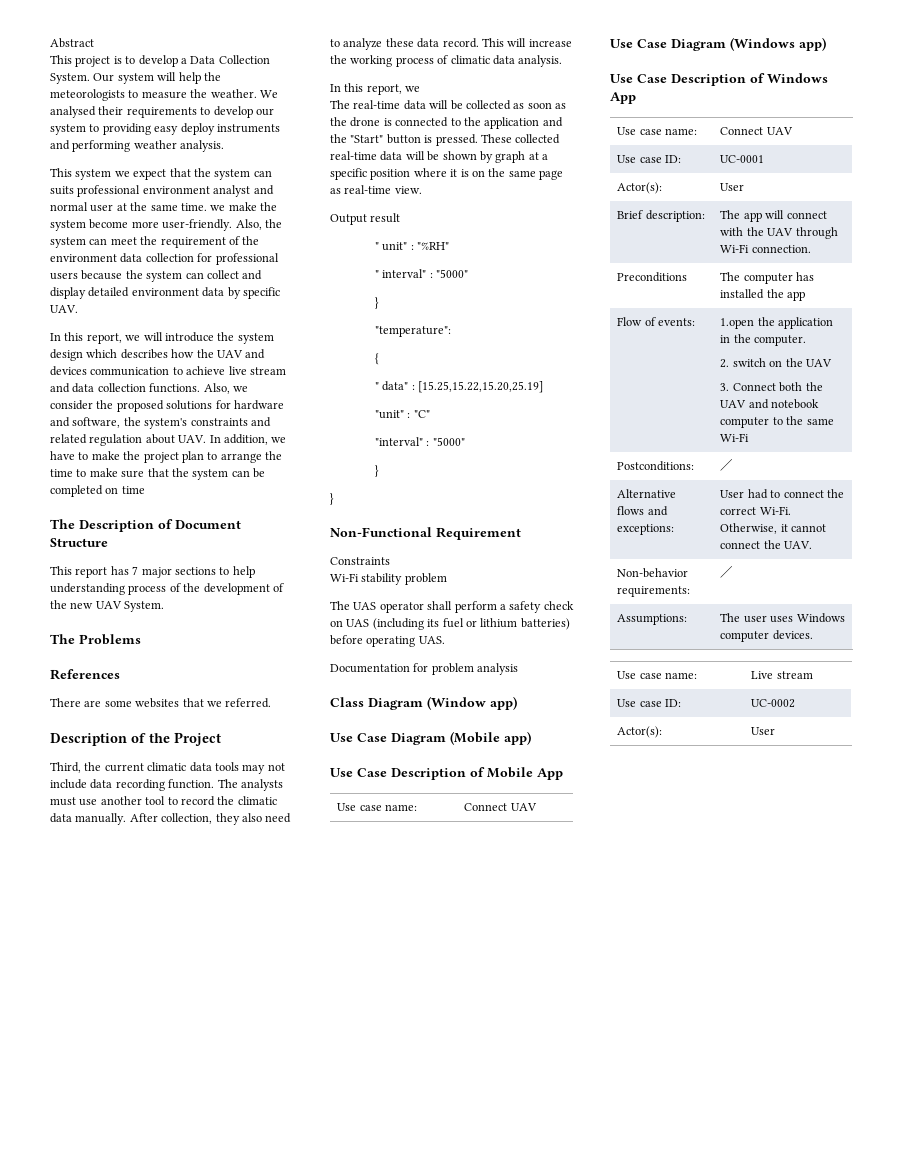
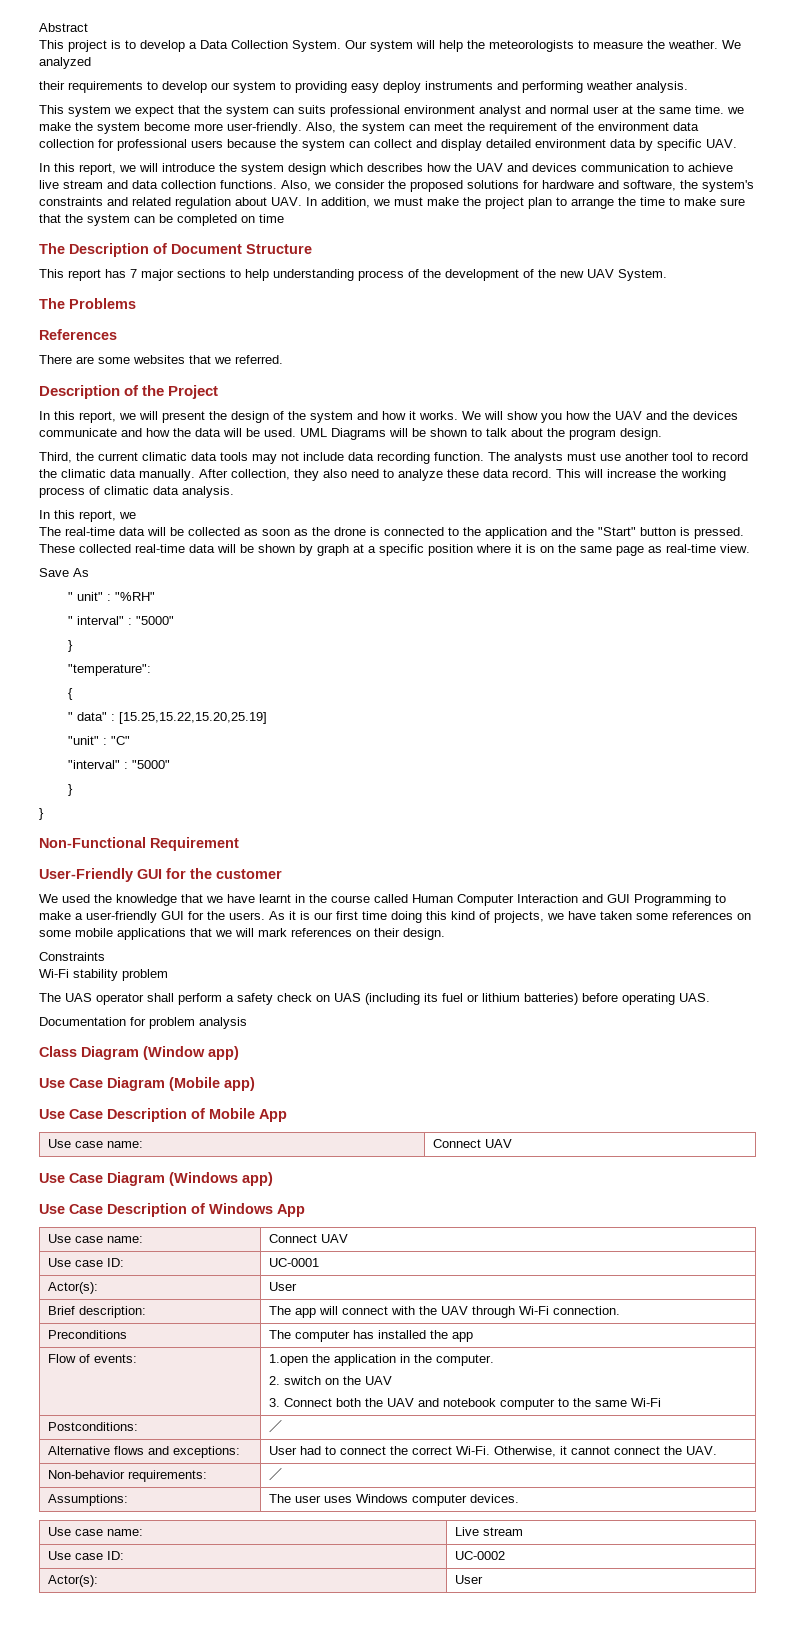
[50,106,96,118] analysed -> [39,57,91,69] analyzed //
[50,451,89,460] have to -> [394,197,423,206] must
(221, 739) none -> [39,411,738,423] [39,428,662,440] // In this report, we will present the design of the system and how it works. We will show you how the UAV and the devices communicate and how the data will be used. UML Diagrams will be shown to talk about the program design.
[330,213,401,225] Output result -> [39,568,89,577] Save As
(521, 533) none -> [39,868,282,882] [39,894,726,906] [39,911,751,923] [39,928,445,940] // User-Friendly GUI for the customer // We used the knowledge that we have learnt in the course called Human Computer Interaction and GUI Programming to make a user-friendly GUI for the users. As it is our first time doing this kind of projects, we have taken some references on some mobile applications that we will mark references on their design.

